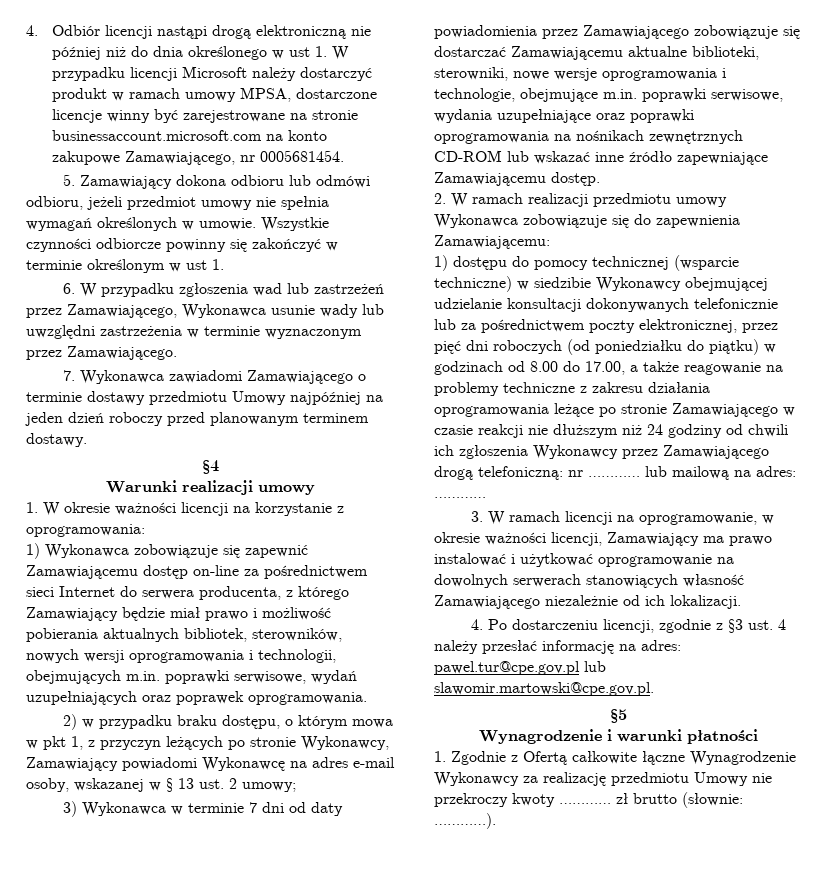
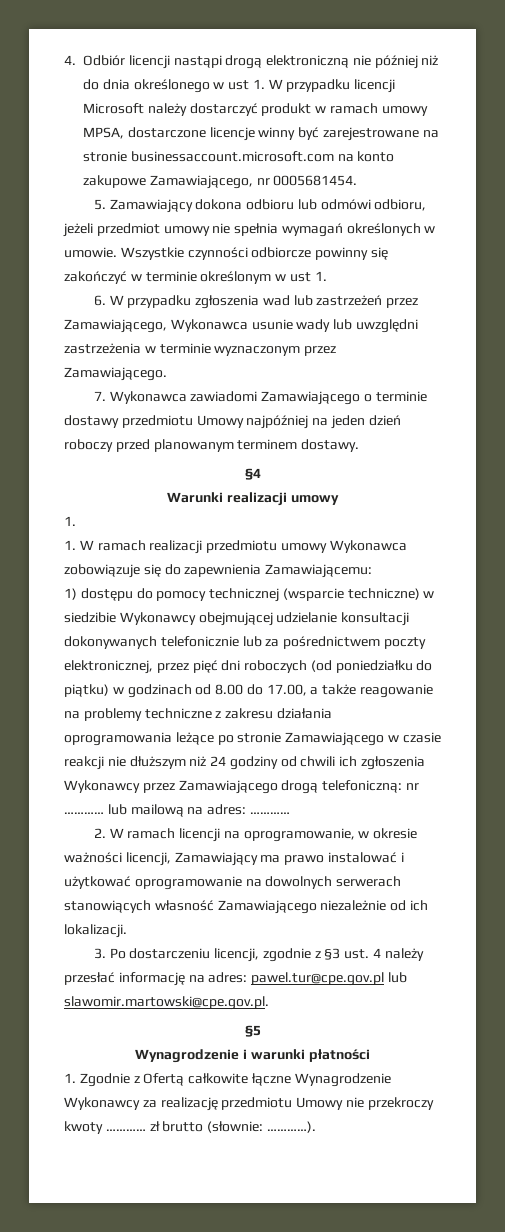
[43,502,344,516] [26,524,145,537] [26,543,308,559] [26,565,368,579] [26,586,349,600] [26,607,331,621] [26,628,342,642] [26,649,336,663] [26,670,357,684] [26,691,367,705] [63,714,394,730] [26,736,389,750] [26,757,395,771] [26,778,296,792] [63,801,344,817] [434,25,800,39] [434,46,759,60] [434,67,726,81] [434,88,783,102] [434,109,694,123] [434,130,743,144] [434,150,768,165] [434,172,600,186] [434,193,446,204] W okresie ważności licencji na korzystanie z oprogramowania: // 1) Wykonawca zobowiązuje się zapewnić Zamawiającemu dostęp on-line za pośrednictwem sieci Internet do serwera producenta, z którego Zamawiający będzie miał prawo i możliwość pobierania aktualnych bibliotek, sterowników, nowych wersji oprogramowania i technologii, obejmujących m.in. poprawki serwisowe, wydań uzupełniających oraz poprawek oprogramowania. // 2) w przypadku braku dostępu, o którym mowa w pkt 1, z przyczyn leżących po stronie Wykonawcy, Zamawiający powiadomi Wykonawcę na adres e-mail osoby, wskazanej w § 13 ust. 2 umowy; // 3) Wykonawca w terminie 7 dni od daty powiadomienia przez Zamawiającego zobowiązuje się dostarczać Zamawiającemu aktualne biblioteki, sterowniki, nowe wersje oprogramowania i technologie, obejmujące m.in. poprawki serwisowe, wydania uzupełniające oraz poprawki oprogramowania na nośnikach zewnętrznych CD-ROM lub wskazać inne źródło zapewniające Zamawiającemu dostęp. // 2. -> [64,540,76,550] // 1.
[471,511,484,522] 3. -> [93,828,106,838] 2.
[471,619,484,630] 4. -> [93,948,106,959] 3.

